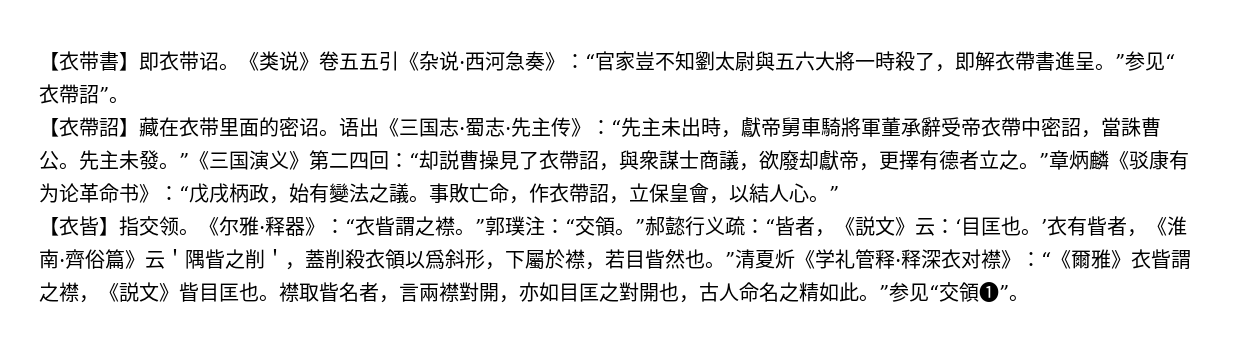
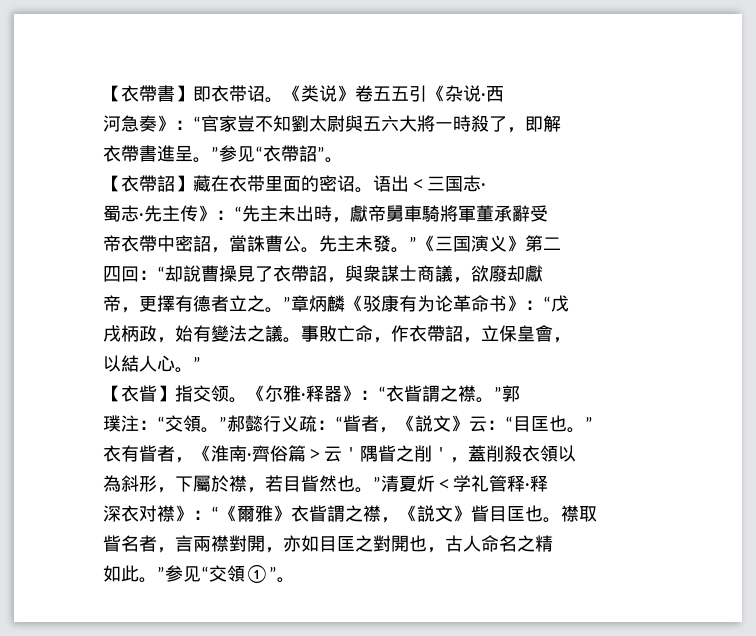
[39,51,99,71] 【衣带 -> [103,85,157,102] 【衣帶
(485, 61) none -> (504, 94) //
(995, 61) none -> (561, 123) //
[379,118,399,137] 《 -> [409,179,427,190] ＜
(465, 131) none -> (486, 186) //
(961, 127) none -> (548, 213) //
(349, 160) none -> (561, 243) //
[439,150,459,170] 説 -> [183,265,201,282] 說
(839, 160) none -> (543, 273) //
(209, 193) none -> (569, 303) //
(729, 200) none -> (571, 340) //
[79,216,99,236] 皆 -> [139,385,157,402] 眥
(505, 226) none -> (520, 393) //
[775,216,795,236] 皆 -> [343,415,361,432] 眥
[955,216,1047,236] ‘目匡也。’ -> [505,415,593,433] “目匡也。” //
[125,250,145,269] 》 -> [306,449,324,460] ＞
[425,249,445,270] 爲 -> [103,475,121,492] // 為
[795,250,815,269] 《 -> [435,479,453,490] ＜
(921, 259) none -> (548, 483) //
(319, 292) none -> (597, 514) //
(819, 292) none -> (553, 543) //
[979,282,1009,302] ❶” -> [245,564,277,583] ①”

